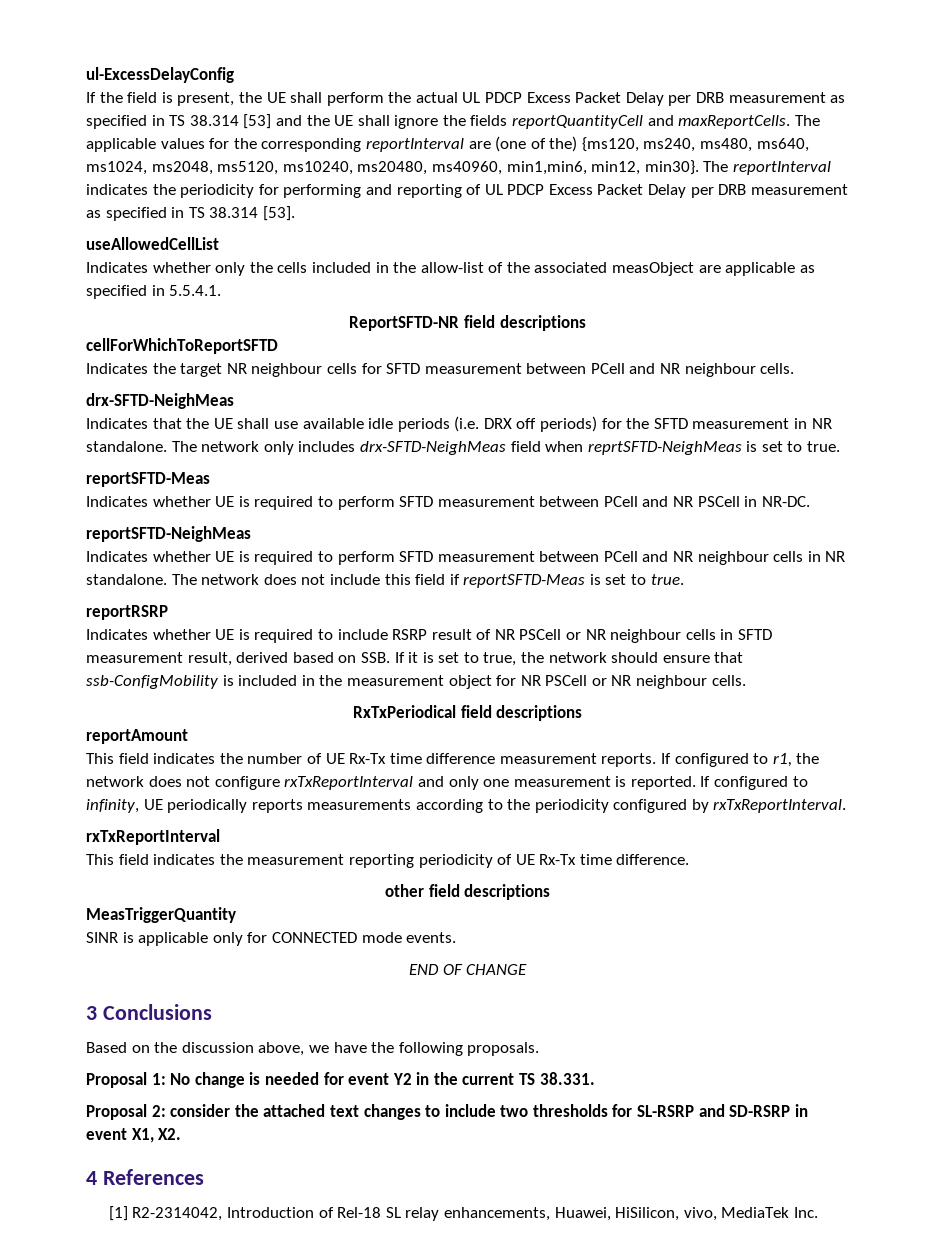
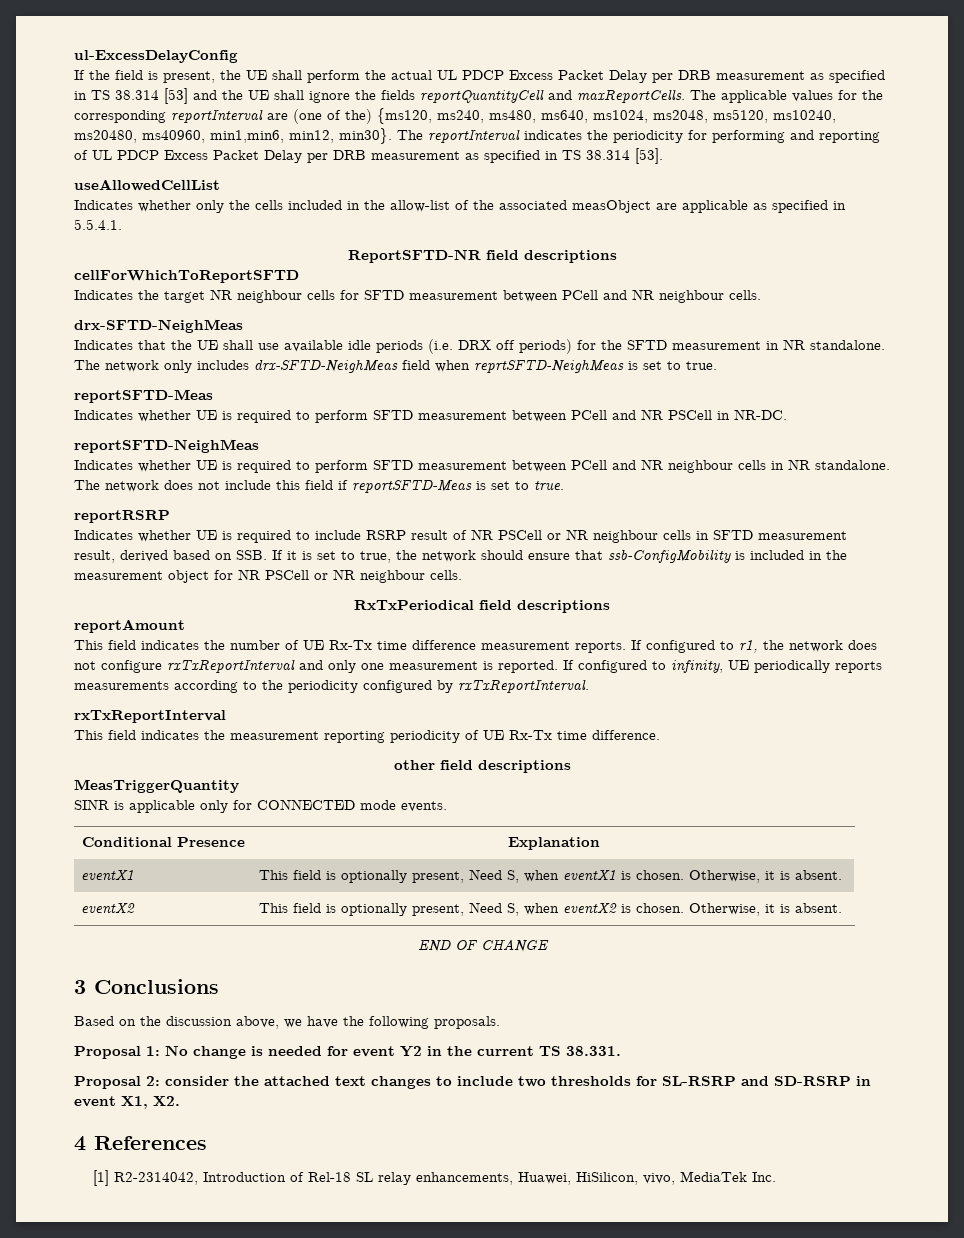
(457, 937) none -> [82,837,245,847] [507,837,600,850] [81,870,135,881] [259,869,843,883] [81,903,136,914] [259,902,843,916] // Conditional Presence | Explanation // eventX1 | This field is optionally present, Need S, when eventX1 is chosen. Otherwise, it is absent. // eventX2 | This field is optionally present, Need S, when eventX2 is chosen. Otherwise, it is absent.

